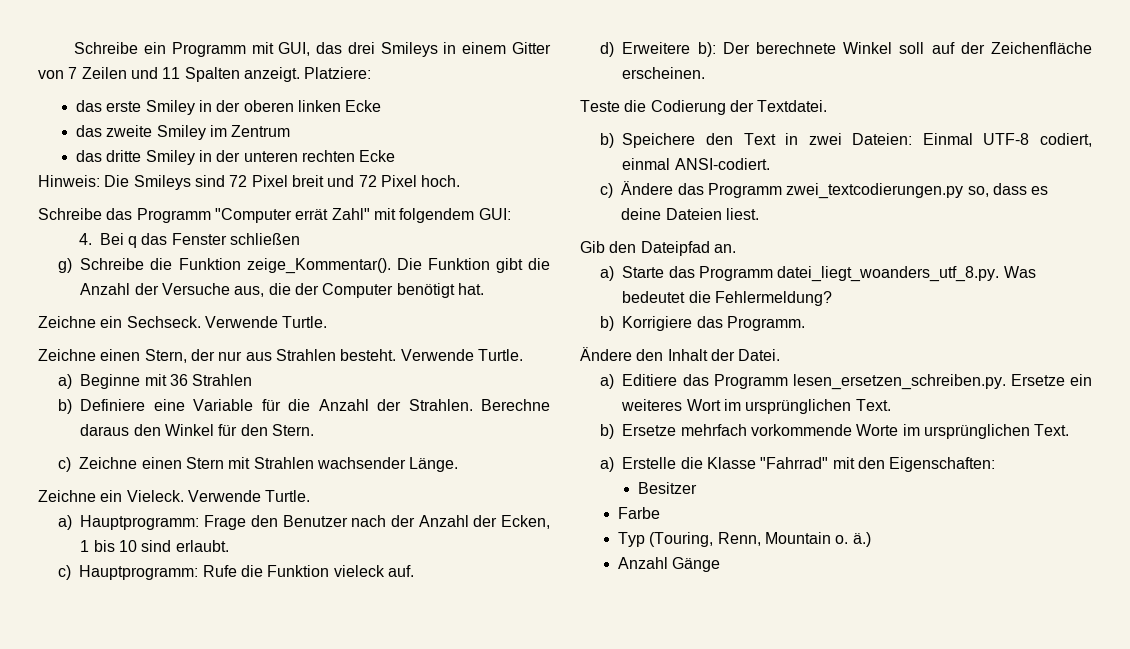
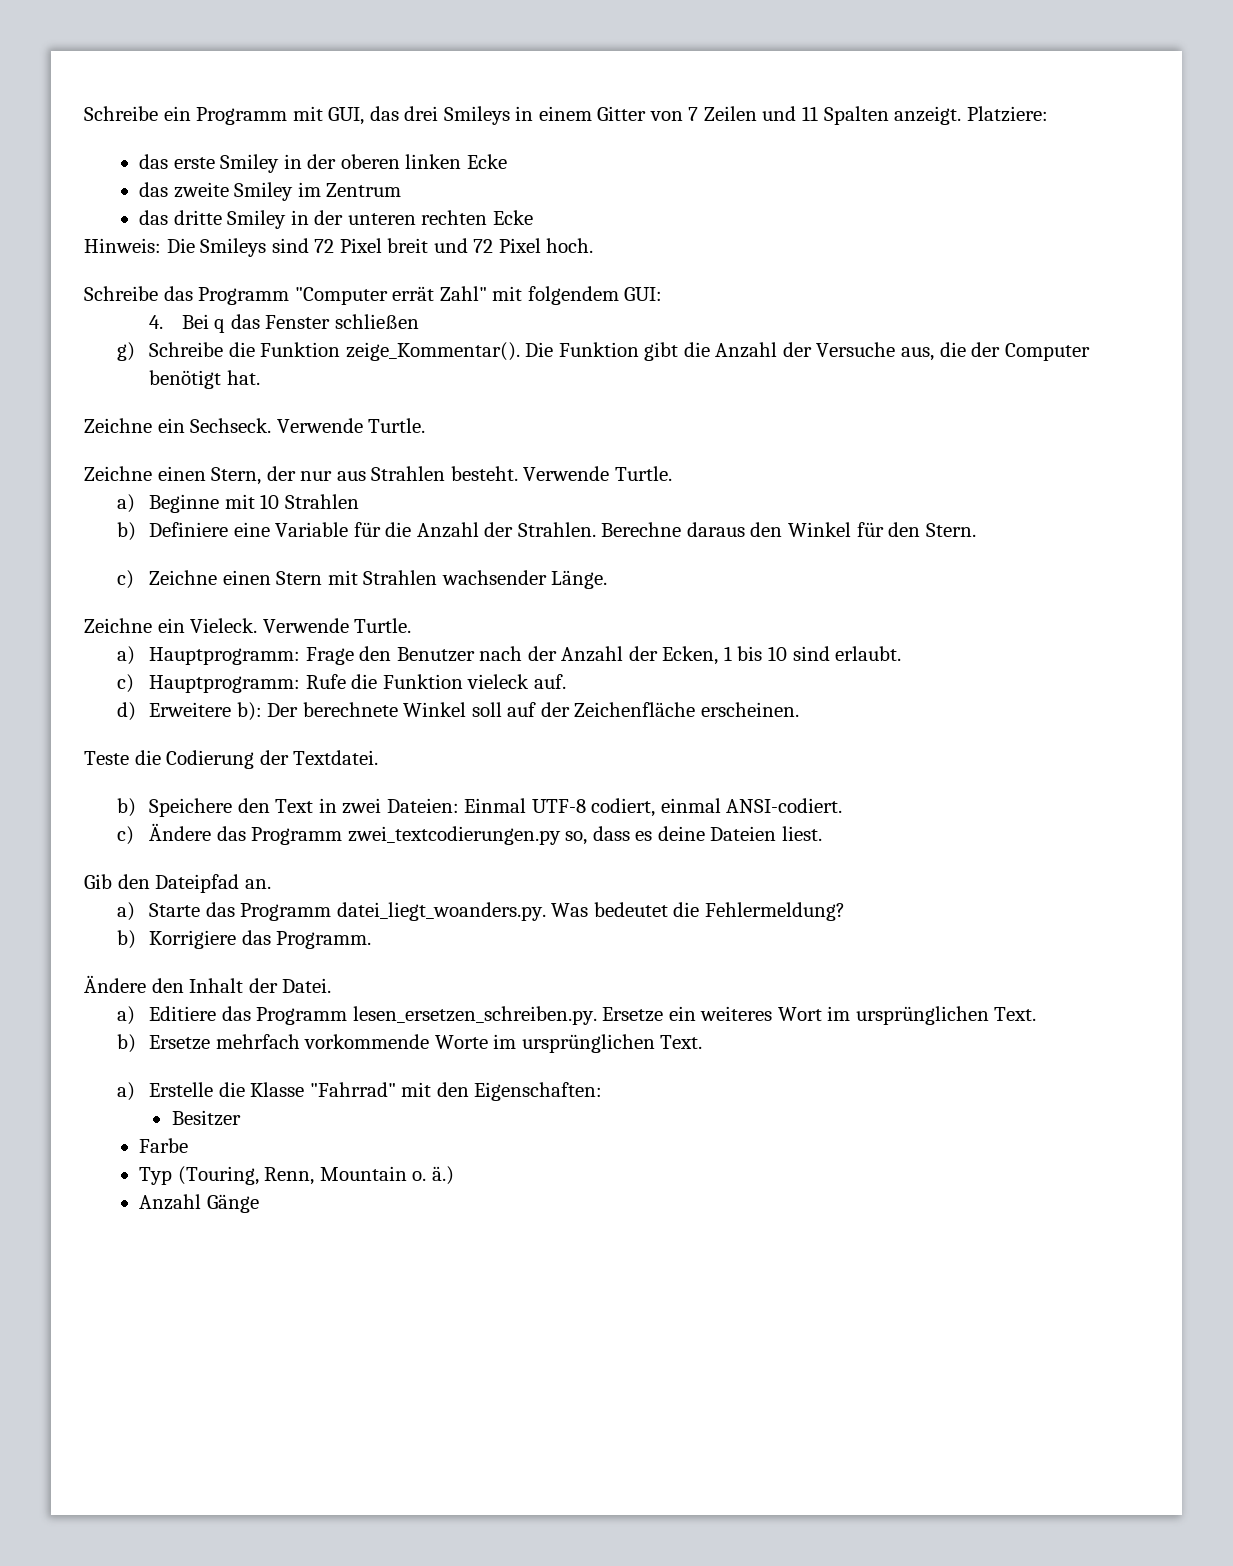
[170,374,189,386] 36 -> [260,494,280,509] 10
[777,266,1000,282] datei_liegt_woanders_utf_8.py. -> [336,902,546,921] datei_liegt_woanders.py.

